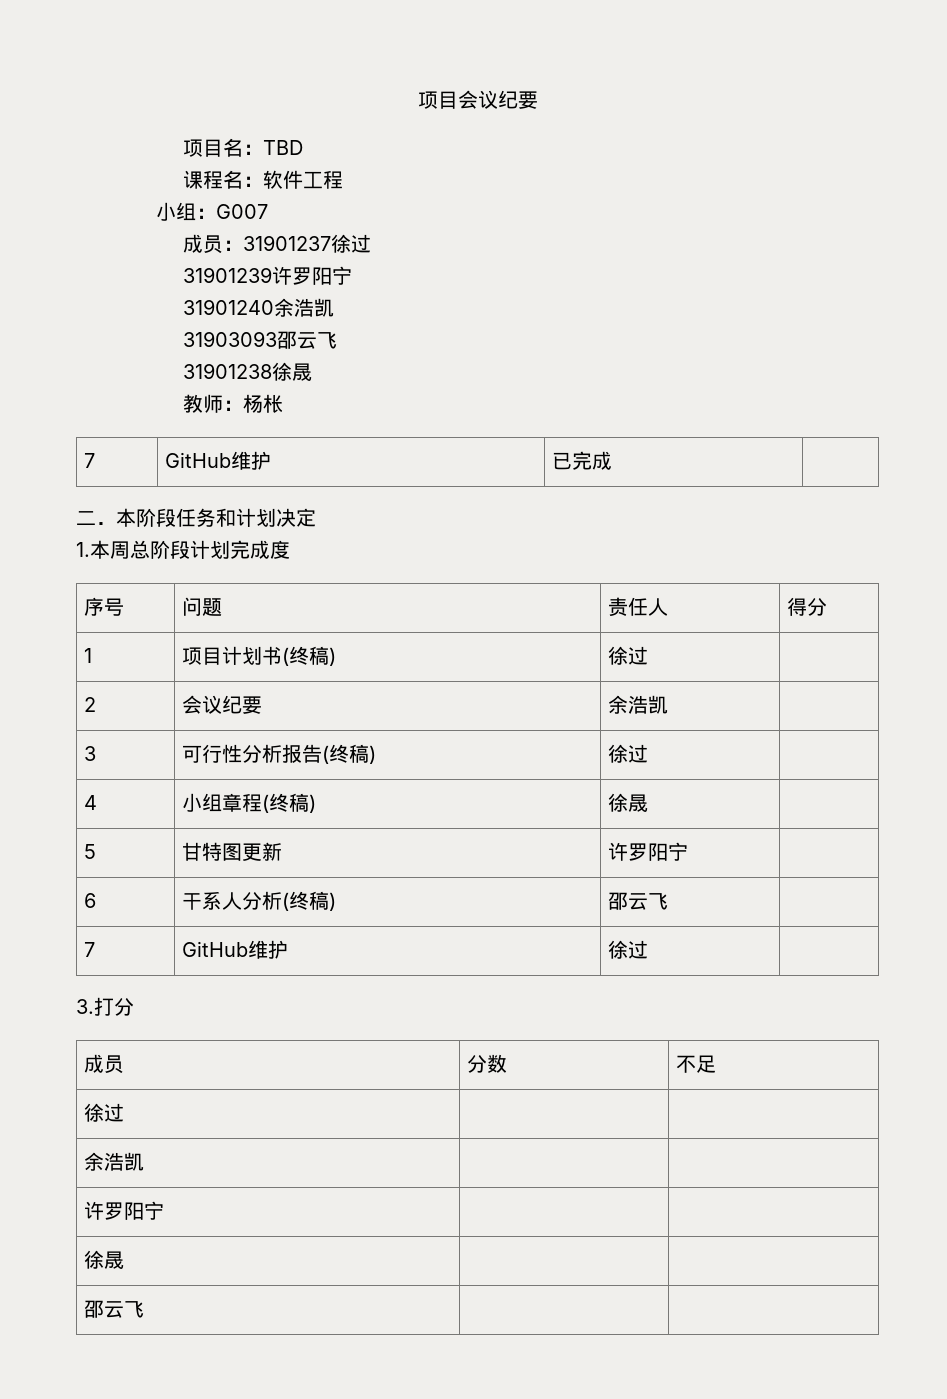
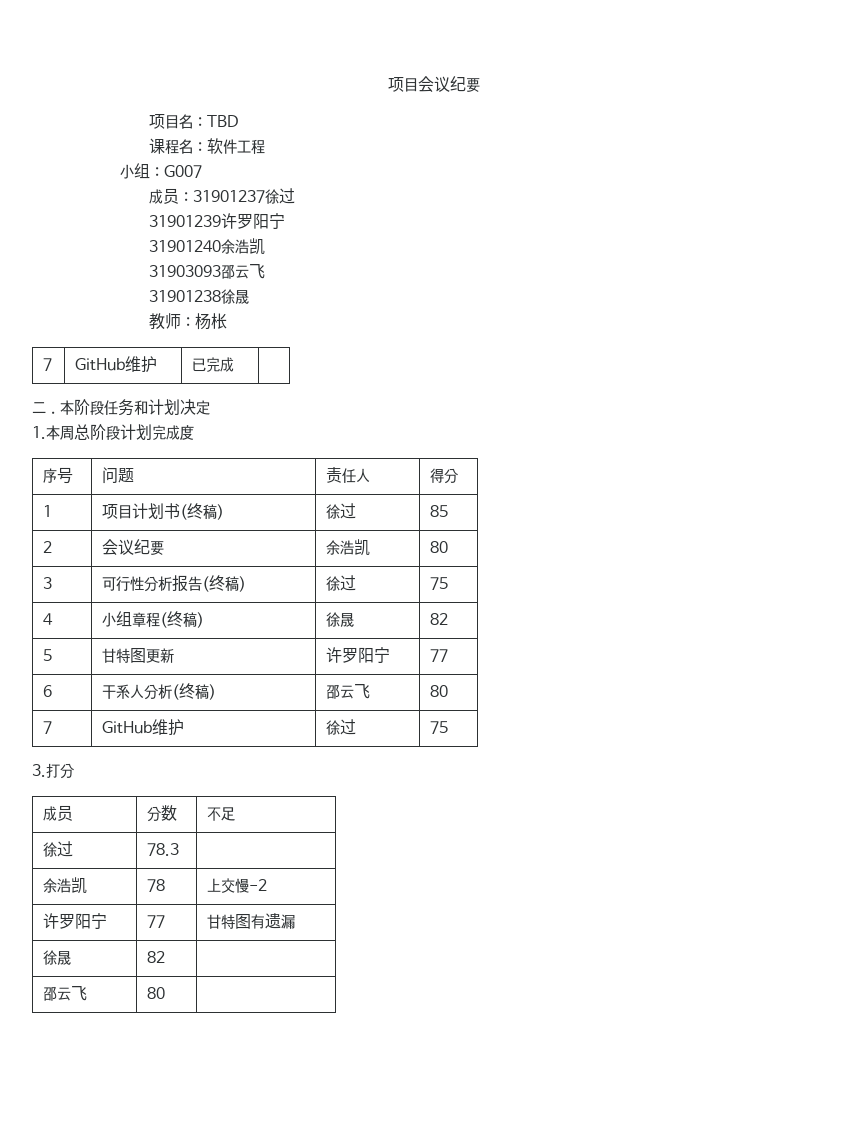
(649, 655) none -> [430,505,449,517] 85
(669, 704) none -> [430,541,449,553] 80
(649, 753) none -> [430,577,449,590] 75
(649, 803) none -> [430,613,449,625] 82
(689, 851) none -> [430,649,449,662] 77
(669, 901) none -> [430,685,449,697] 80
(649, 949) none -> [430,721,449,734] 75
[84,1152,145,1171] [84,1201,165,1220] [84,1250,125,1269] [84,1300,145,1318] | // 余浩凯 | | // 许罗阳宁 | | // 徐晟 | | // 邵云飞 | -> [147,843,180,856] [43,877,88,894] [147,879,166,892] [207,878,268,893] [43,913,108,930] [147,915,166,928] [207,913,296,929] [43,950,72,965] [147,951,166,963] [43,986,88,1001] [147,987,166,999] 78.3 | // 余浩凯 | 78 | 上交慢-2 // 许罗阳宁 | 77 | 甘特图有遗漏 // 徐晟 | 82 | // 邵云飞 | 80

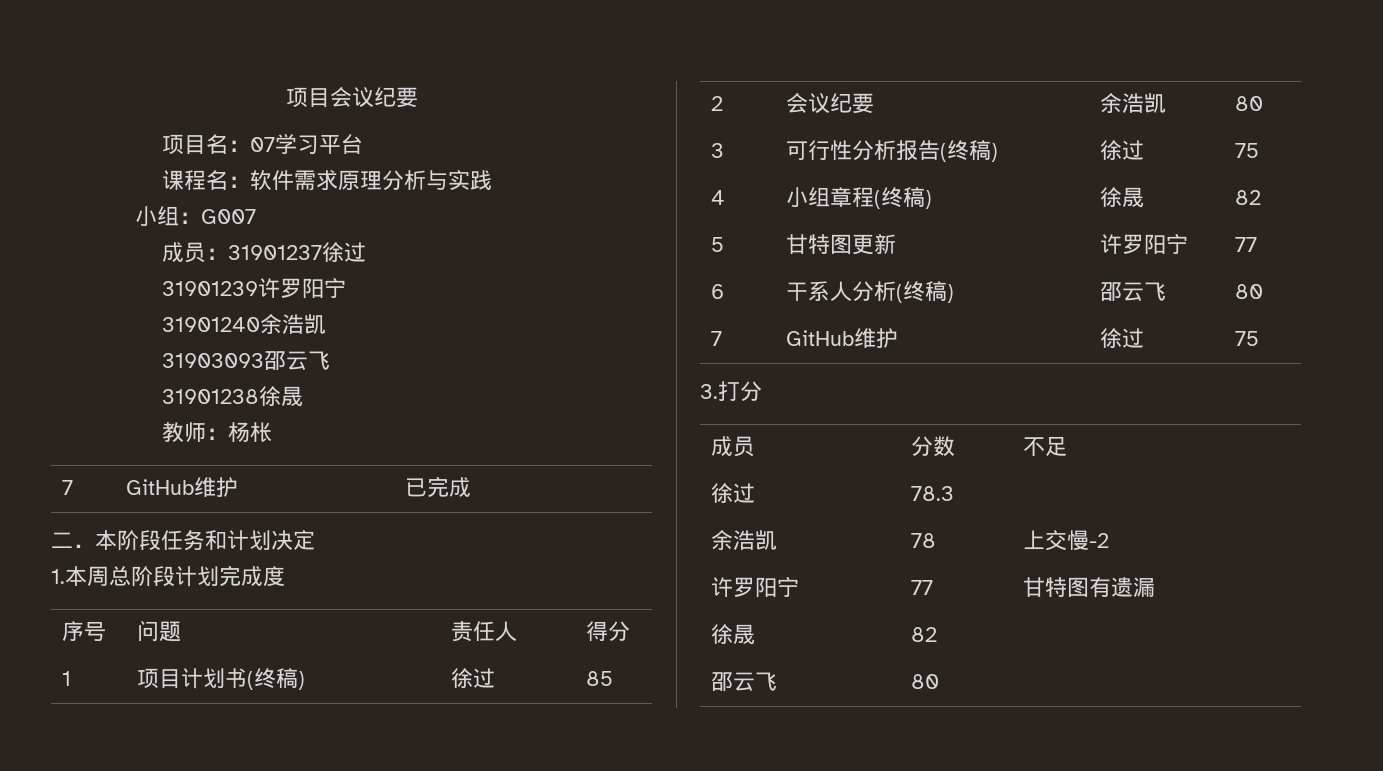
[206,115,239,127] TBD -> [250,134,364,155] 07学习平台
[236,139,265,154] 工程 -> [294,170,493,191] 需求原理分析与实践

